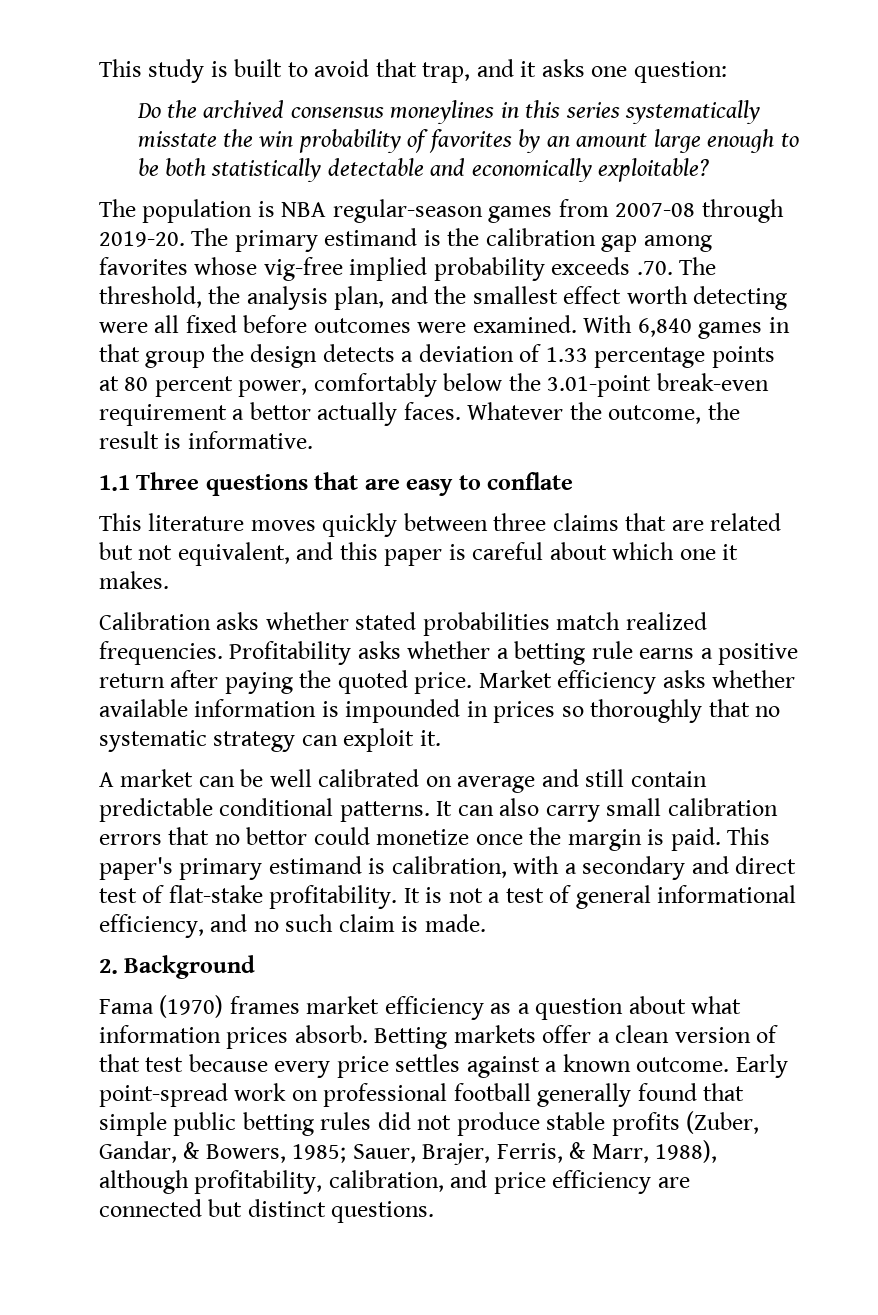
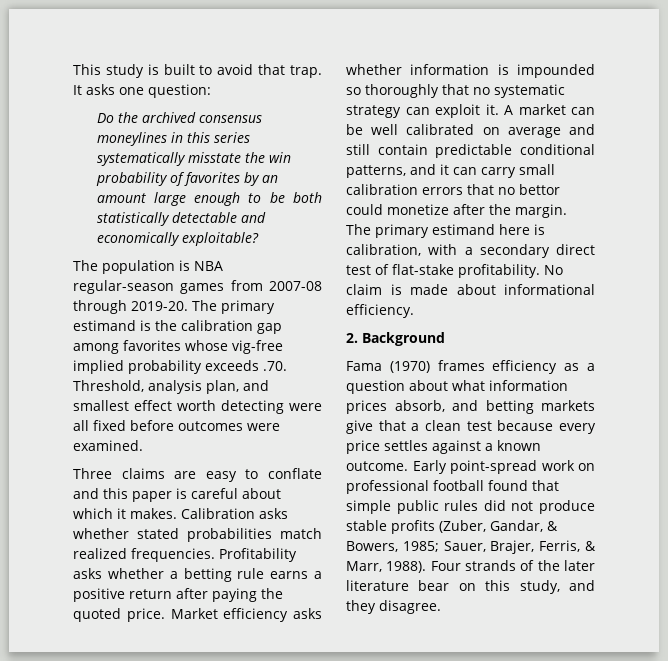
[422,59,537,83] trap, and it -> [290,65,322,78] [73,85,82,95] trap. It
[679,257,717,275] [99,286,241,308] The threshold, the -> [73,380,144,392] Threshold,
[434,286,467,304] the -> (269, 385) none
[583,315,790,339] [99,344,775,368] [99,373,769,397] [99,402,740,426] [99,431,313,449] [99,472,574,496] [99,513,782,537] [99,542,290,566] With 6,840 games in that group the design detects a deviation of 1.33 percentage points at 80 percent power, comfortably below the 3.01-point break-even requirement a bettor actually faces. Whatever the outcome, the result is informative. // 1.1 Three questions that are easy to conflate // This literature moves quickly between three claims that are related but not equivalent, -> [73,468,322,482] // Three claims are easy to conflate
[679,549,716,560] one -> (113, 513) none
(169, 580) // -> (177, 513) none
[99,699,188,717] available -> (402, 69) none
[466,701,556,723] in prices -> (595, 71) none
(441, 738) // -> (499, 109) none
[339,798,540,822] patterns. It can also -> [346,164,477,178] patterns, and it can
[475,827,771,851] [99,856,362,880] once the margin is paid. This paper's primary estimand -> [453,204,567,218] [346,224,530,238] after the margin. The primary estimand here
[691,856,729,874] and -> (550, 251) none
[403,885,797,909] [99,914,486,938] It is not a test of general informational efficiency, and no such claim is made. -> [544,265,563,275] [346,284,595,295] [346,304,414,318] No claim is made about informational efficiency.
[306,996,380,1014] market -> (485, 365) none
[294,1025,779,1049] [99,1054,140,1072] absorb. Betting markets offer a clean version of that -> [394,400,595,414] [346,420,461,434] absorb, and betting markets give that a clean
[537,1083,632,1107] generally -> (484, 485) none
[242,1112,314,1136] betting -> (439, 507) none
[655,1140,718,1163] [99,1170,690,1194] [99,1199,435,1223] 1988), although profitability, calibration, and price efficiency are connected but distinct questions. -> [386,560,595,573] [346,580,595,594] [346,600,441,614] 1988). Four strands of the later literature bear on this study, and they disagree.

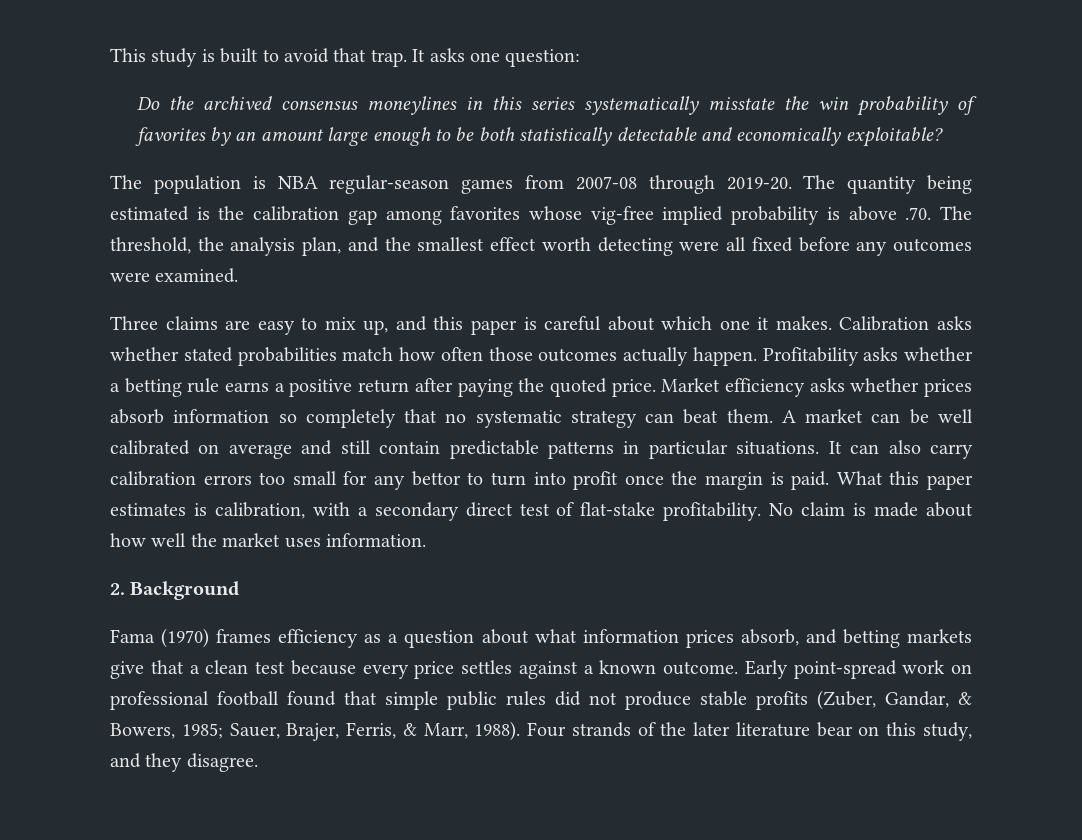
[221,300,275,314] [73,320,136,331] primary estimand -> [847,175,973,194] [110,206,189,221] quantity being estimated
[205,360,287,371] [73,380,144,392] exceeds .70. Threshold, -> [826,206,972,221] [110,237,224,254] is above .70. The threshold, the
(269, 385) none -> [384,237,411,251] the
(174, 425) none -> [856,241,888,256] any
[268,468,322,479] conflate -> [324,317,389,335] mix up,
(113, 513) none -> [719,320,750,330] one
[73,548,215,562] realized frequencies. -> [399,347,757,366] how often those outcomes actually happen.
[410,64,595,78] [346,84,439,98] information is impounded so thoroughly -> [924,379,972,397] [110,409,396,428] prices absorb information so completely
[435,104,499,118] exploit it. -> [683,409,773,424] beat them.
[520,144,595,155] [346,164,555,178] [346,184,560,195] [346,204,567,218] [346,224,530,238] conditional patterns, and it can carry small calibration errors that no bettor could monetize after the margin. The primary estimand here -> [548,440,974,459] [110,471,973,490] [110,503,186,516] patterns in particular situations. It can also carry calibration errors too small for any bettor to turn into profit once the margin is paid. What this paper estimates
[504,284,595,295] [346,304,414,318] informational efficiency. -> [110,533,426,548] how well the market uses information.

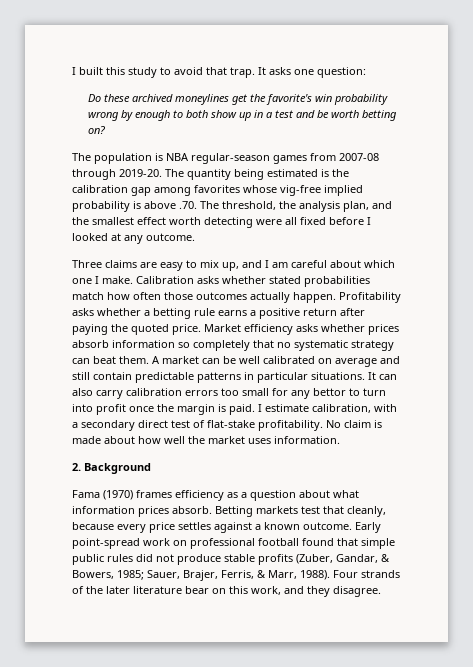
[110,48,259,67] This study is built -> [72,67,157,78] I built this study
[168,96,977,116] [134,127,943,147] the archived consensus moneylines in this series systematically misstate the win probability of favorites by an amount large enough to be both statistically detectable and economically exploitable? -> [103,94,388,105] [87,110,397,121] [87,126,105,134] these archived moneylines get the favorite's win probability wrong by enough to both show up in a test and be worth betting on?
[856,238,973,256] [110,268,239,283] any outcomes were examined. -> [367,217,371,225] [72,233,195,244] I looked at any outcome.
[433,316,537,335] this paper is -> [265,260,288,268] I am
[757,316,832,330] it makes. -> [95,276,133,284] I make.
[836,471,973,490] [110,503,207,516] What this paper estimates is -> [258,404,309,412] I estimate
[740,629,972,648] [110,660,285,679] absorb, and betting markets give that a clean test -> [172,506,386,517] absorb. Betting markets test that cleanly,
[922,722,972,741] study, -> [251,586,281,595] work,

